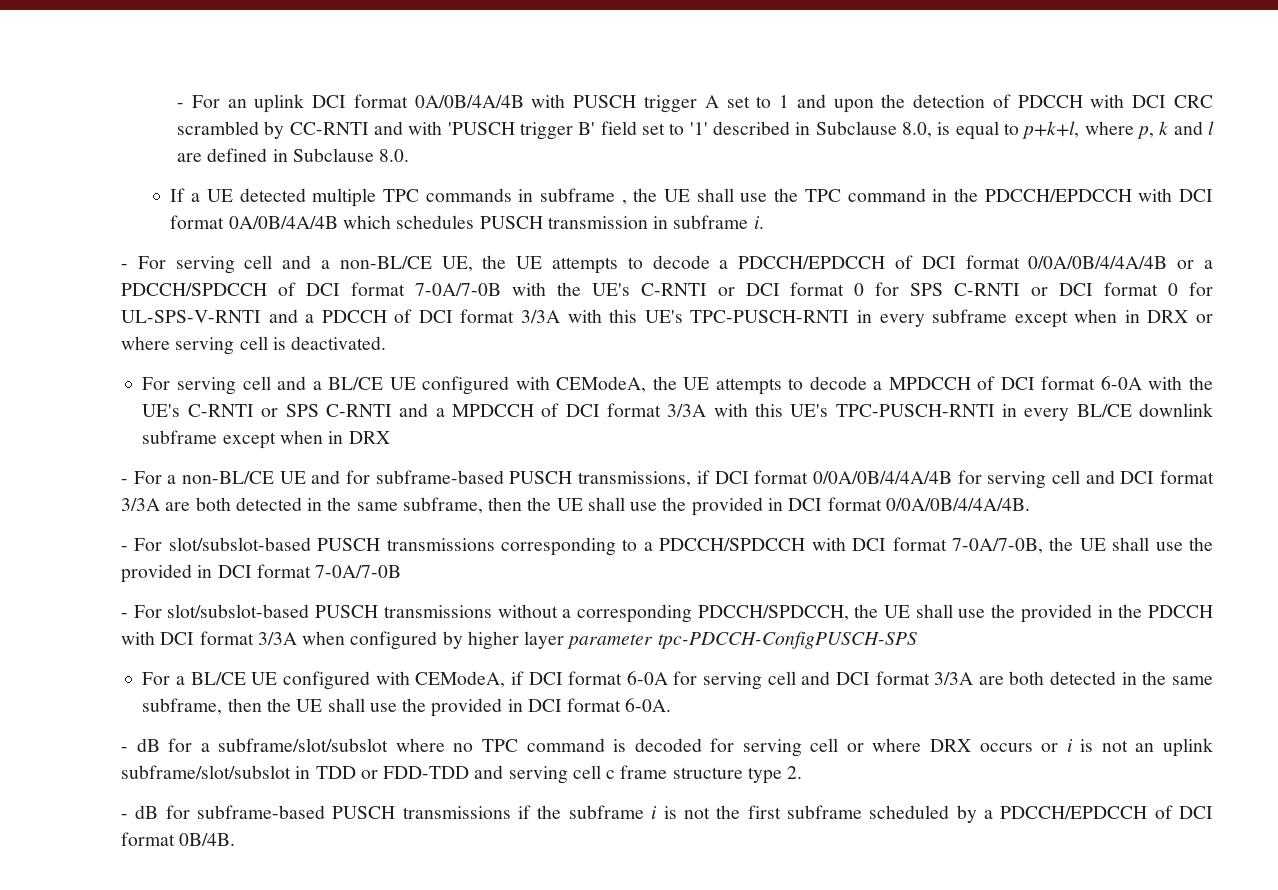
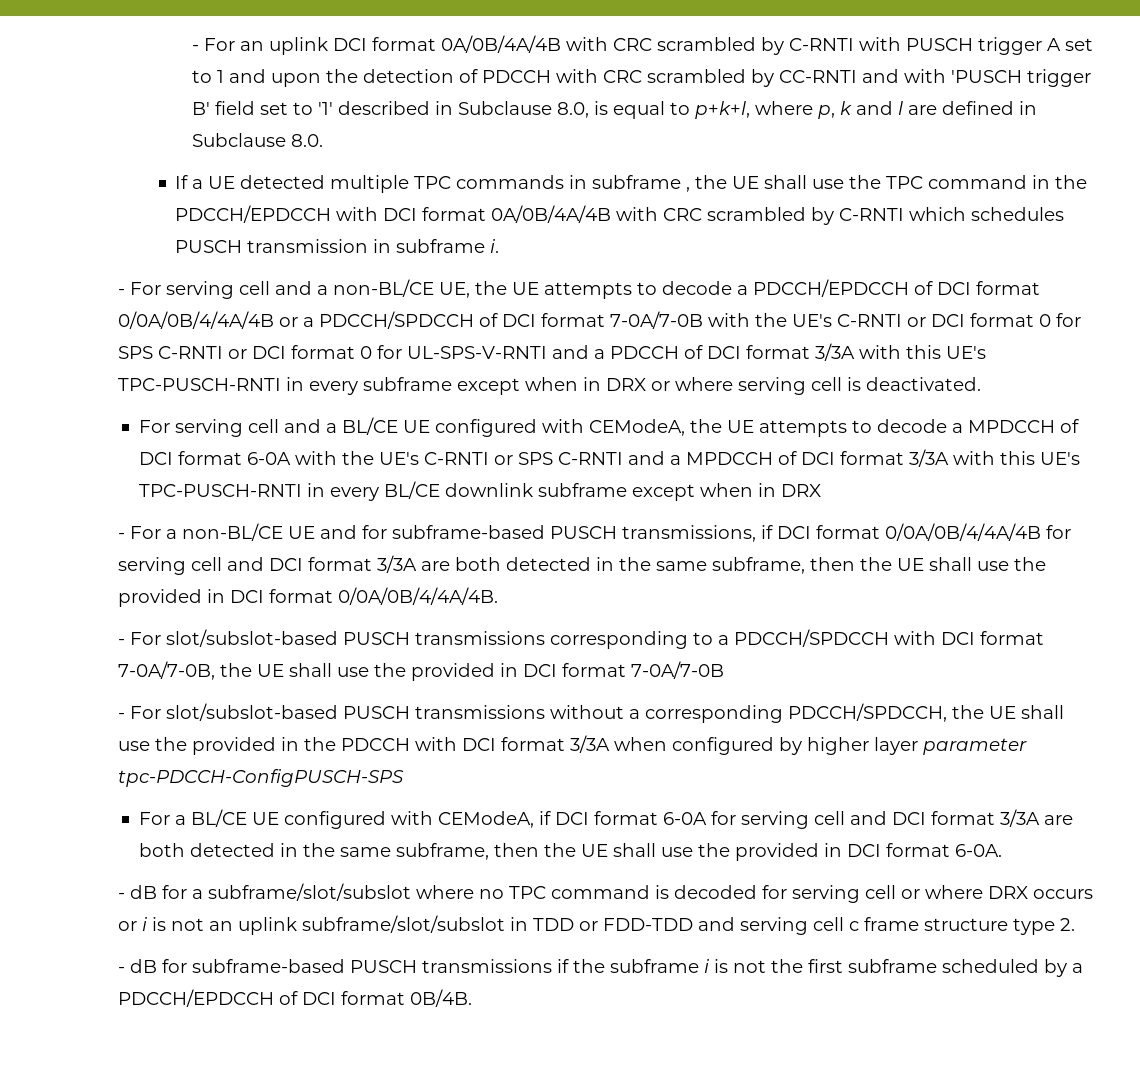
(566, 101) none -> [612,37,901,55] CRC scrambled by C-RNTI with
[1132,95,1167,108] DCI -> (598, 76) none
(338, 222) none -> [616,207,905,225] with CRC scrambled by C-RNTI

